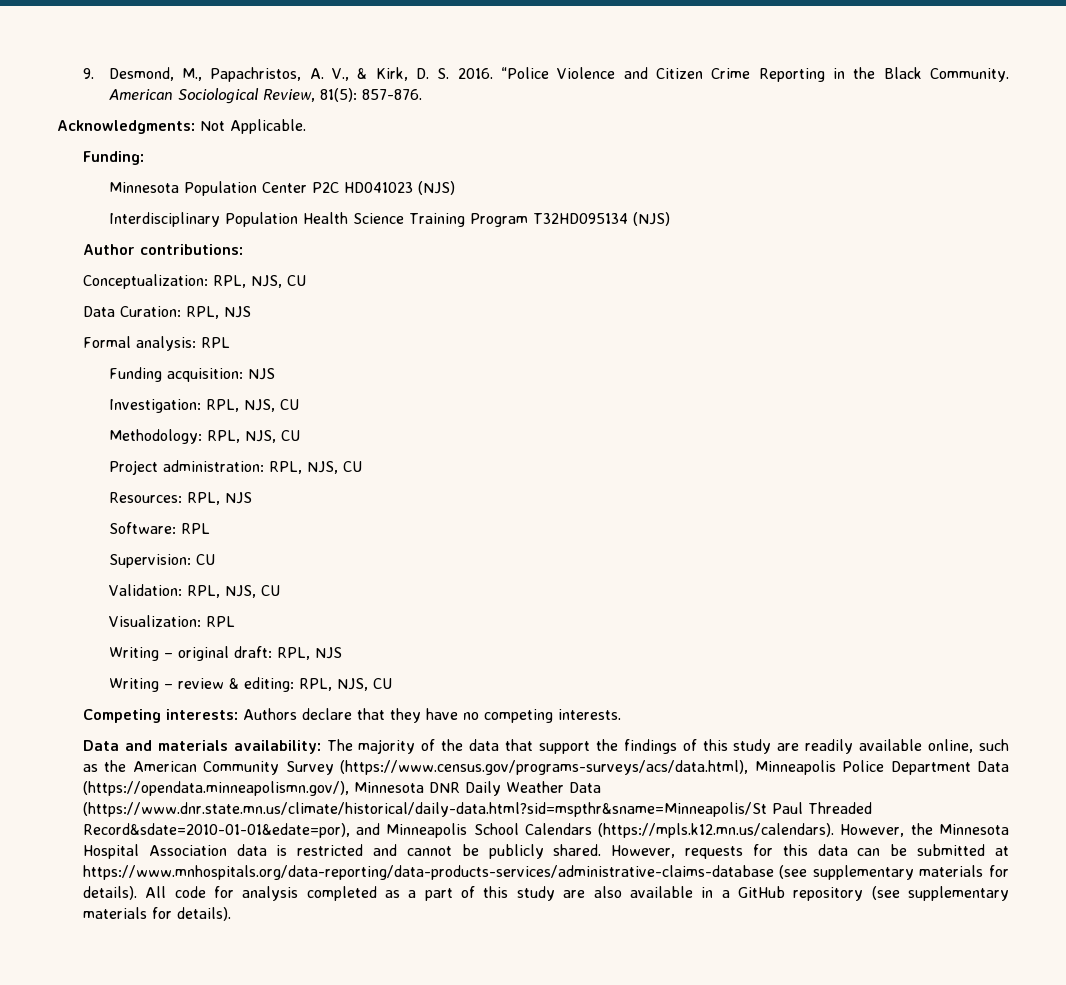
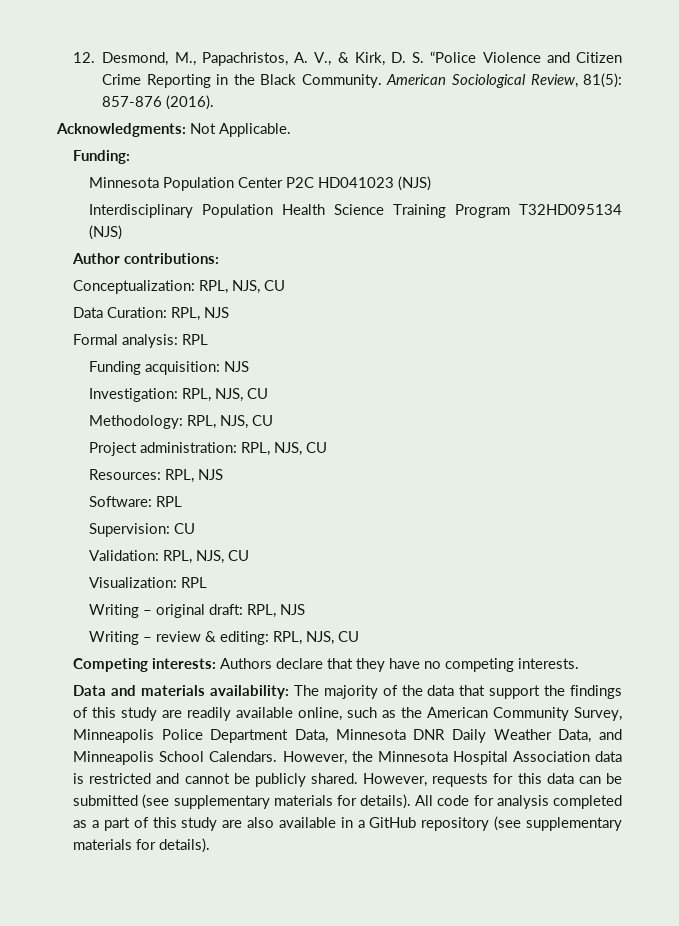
[82,68,94,79] 9. -> [73,52,96,63] 12.
[457,68,493,79] 2016. -> (425, 57) none
[361,89,422,100] 857-876. -> [102,95,215,110] 857-876 (2016).
[285,760,749,775] Survey (https://www.census.gov/programs-surveys/acs/data.html), -> [574,707,622,721] Survey,
[977,761,1009,772] [82,781,349,796] Data (https://opendata.minneapolismn.gov/), -> [295,729,329,743] Data,
[568,782,601,793] [82,802,872,817] [82,823,350,838] Data (https://www.dnr.state.mn.us/climate/historical/daily-data.html?sid=mspthr&sname=Minneapolis/St Paul Threaded Record&sdate=2010-01-01&edate=por), -> [558,729,592,743] Data,
[524,823,835,838] Calendars (https://mpls.k12.mn.us/calendars). -> [209,751,278,762] Calendars.
[994,846,1009,856] [82,865,774,880] at https://www.mnhospitals.org/data-reporting/data-products-services/administrative-claims-database -> (139, 800) none

